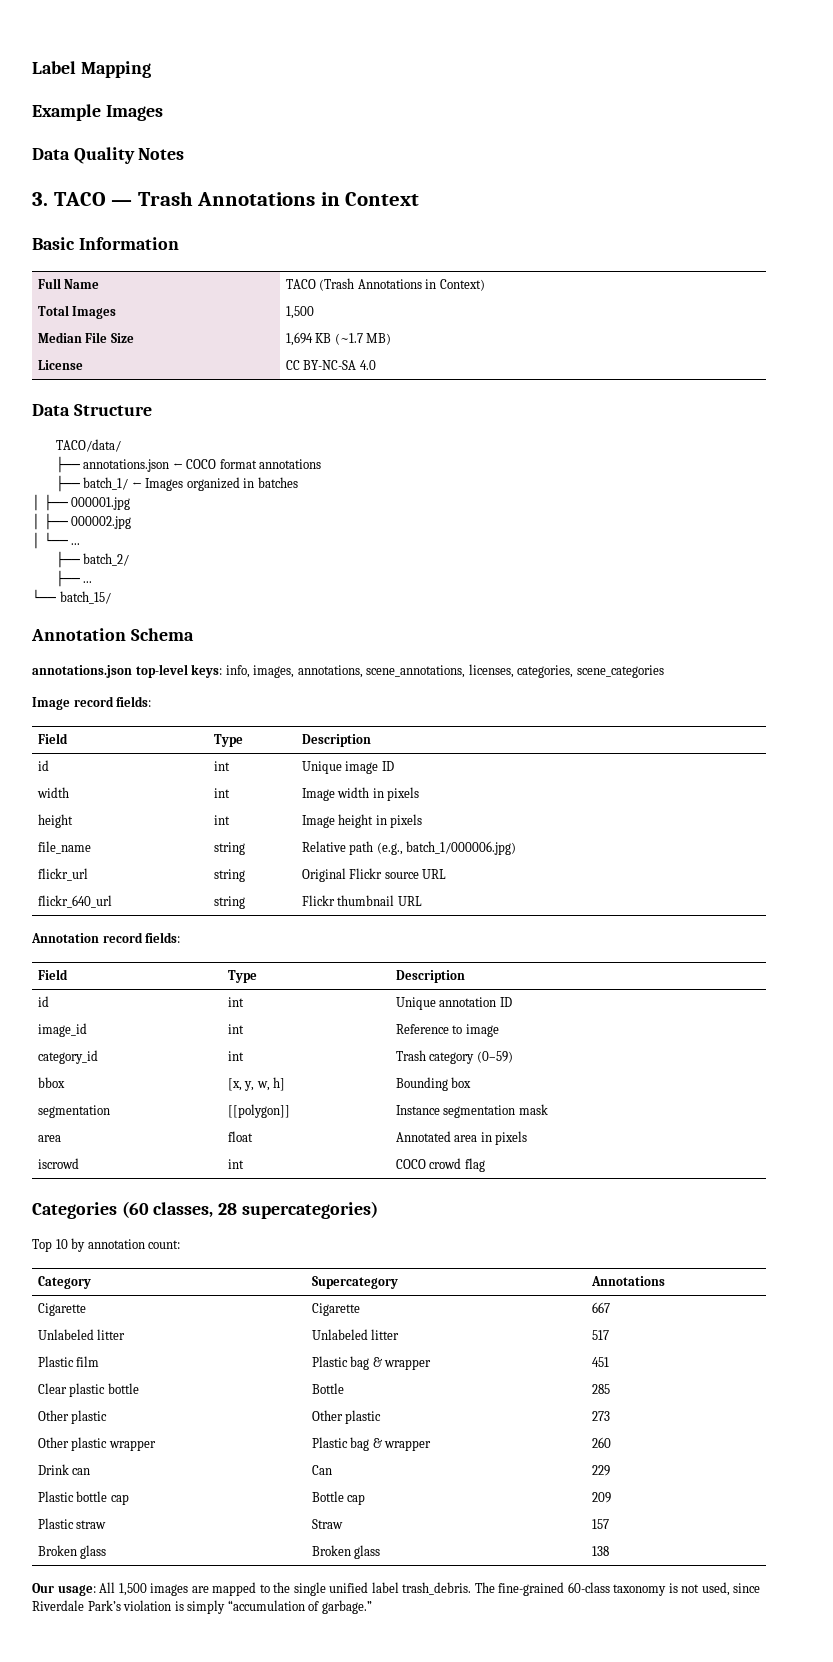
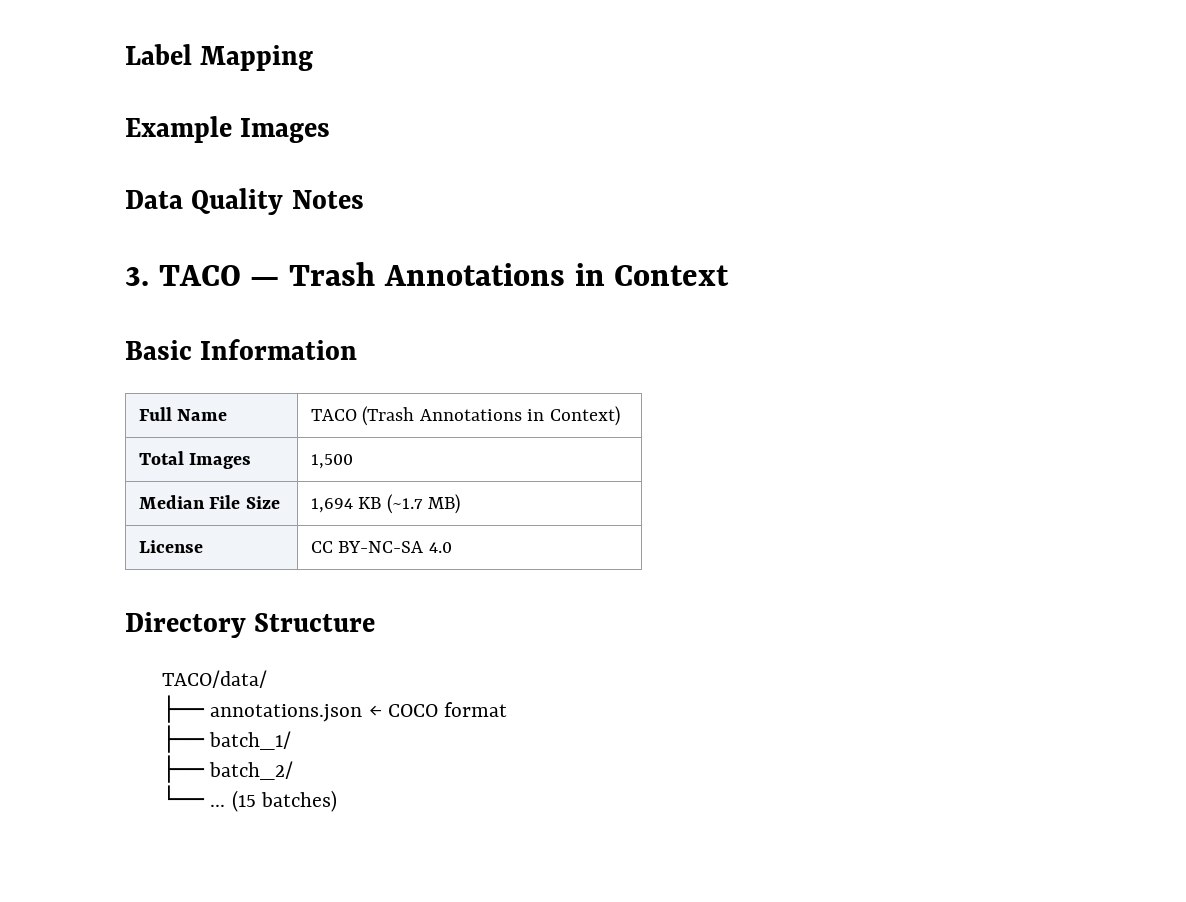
[32,404,70,416] Data -> [125,612,246,638] Directory
[259,459,322,469] annotations -> (508, 709) none
[131,477,298,491] [32,494,131,511] [32,513,132,530] [32,532,81,549] ← Images organized in batches // │ ├── 000001.jpg // │ ├── 000002.jpg // │ └── ... -> (292, 740) none
[55,570,93,587] [32,589,111,604] [31,628,194,641] [32,664,664,678] [32,696,152,710] [37,733,68,744] [213,734,243,747] [301,734,371,747] [37,760,49,771] [213,761,230,771] [301,761,394,774] [36,787,69,798] [213,788,230,798] [301,787,420,801] [37,814,73,828] [213,815,230,825] [301,814,423,828] [37,841,91,854] [213,842,245,855] [301,841,517,855] [37,868,88,881] [213,869,245,882] [301,868,447,882] [37,895,112,908] [213,896,245,909] [301,895,422,906] [31,932,181,943] [37,969,68,980] [227,970,257,983] [395,970,465,983] [37,996,49,1007] [227,997,244,1007] [395,997,512,1010] [37,1023,87,1037] [227,1024,244,1034] [395,1024,499,1037] [37,1050,98,1064] [227,1051,244,1061] [395,1050,513,1064] [37,1077,65,1088] [227,1077,286,1091] [395,1077,472,1091] [37,1105,110,1118] [227,1104,290,1118] [395,1104,548,1118] [37,1135,61,1142] [227,1131,253,1142] [395,1131,528,1145] [37,1158,79,1169] [227,1159,244,1169] [395,1158,485,1172] [32,1201,378,1219] [32,1238,181,1252] [37,1276,91,1289] [311,1276,398,1289] [590,1276,665,1286] [37,1303,86,1316] [311,1303,360,1316] [591,1302,610,1313] [37,1329,126,1340] [311,1329,400,1340] [591,1330,609,1340] [37,1356,100,1367] [311,1356,432,1370] [591,1357,609,1367] [37,1383,139,1397] [311,1383,344,1394] [591,1384,610,1394] [37,1410,108,1424] [311,1410,382,1424] [591,1411,610,1421] [37,1437,156,1451] [311,1437,432,1451] [591,1437,611,1448] [37,1464,91,1475] [311,1465,332,1475] [591,1465,610,1476] [37,1491,129,1505] [311,1491,366,1505] [591,1492,611,1503] [37,1518,107,1529] [311,1519,343,1529] [591,1519,609,1529] [37,1545,107,1559] [311,1545,381,1559] [591,1546,609,1556] [32,1582,761,1596] [32,1600,372,1614] ├── ... // └── batch_15/ // Annotation Schema // annotations.json top-level keys: info, images, annotations, scene_annotations, licenses, categories, scene_categories // Image record fields: // Field | Type | Description // id | int | Unique image ID // width | int | Image width in pixels // height | int | Image height in pixels // file_name | string | Relative path (e.g., batch_1/000006.jpg) // flickr_url | string | Original Flickr source URL // flickr_640_url | string | Flickr thumbnail URL // Annotation record fields: // Field | Type | Description // id | int | Unique annotation ID // image_id | int | Reference to image // category_id | int | Trash category (0–59) // bbox | [x, y, w, h] | Bounding box // segmentation | [[polygon]] | Instance segmentation mask // area | float | Annotated area in pixels // iscrowd | int | COCO crowd flag // Categories (60 classes, 28 supercategories) // Top 10 by annotation count: // Category | Supercategory | Annotations // Cigarette | Cigarette | 667 // Unlabeled litter | Unlabeled litter | 517 // Plastic film | Plastic bag & wrapper | 451 // Clear plastic bottle | Bottle | 285 // Other plastic | Other plastic | 273 // Other plastic wrapper | Plastic bag & wrapper | 260 // Drink can | Can | 229 // Plastic bottle cap | Bottle cap | 209 // Plastic straw | Straw | 157 // Broken glass | Broken glass | 138 // Our usage: All 1,500 images are mapped to the single unified label trash_debris. The fine-grained 60-class taxonomy is not used, since Riverdale Park’s violation is simply “accumulation of garbage.” -> [162,785,337,812] └── ... (15 batches)

